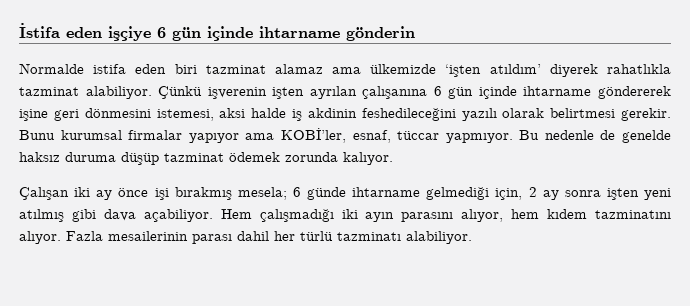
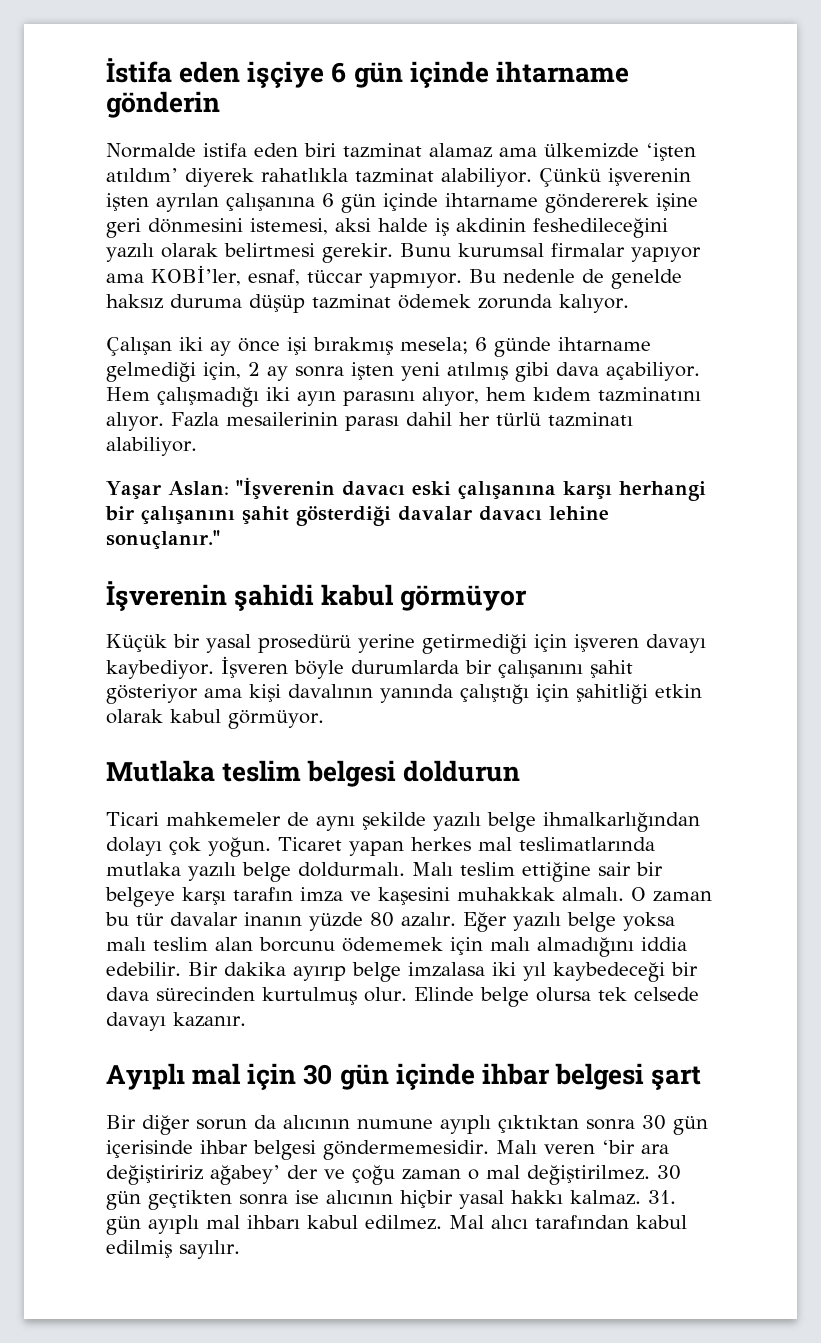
(472, 237) none -> [106,477,706,501] [105,506,609,526] [106,530,220,549] [106,581,528,611] [106,634,706,654] [106,656,633,679] [106,684,702,704] [106,709,324,729] [106,760,521,787] [106,812,700,832] [106,837,655,857] [106,862,663,882] [105,887,712,907] [105,912,675,932] [106,937,687,957] [106,962,698,982] [106,987,699,1007] [106,1012,246,1031] [106,1063,702,1090] [106,1115,708,1135] [106,1140,669,1160] [106,1165,681,1185] [106,1190,676,1210] [106,1215,687,1235] [106,1240,240,1259] // Yaşar Aslan: "İşverenin davacı eski çalışanına karşı herhangi bir çalışanını şahit gösterdiği davalar davacı lehine sonuçlanır." // İşverenin şahidi kabul görmüyor // Küçük bir yasal prosedürü yerine getirmediği için işveren davayı kaybediyor. İşveren böyle durumlarda bir çalışanını şahit gösteriyor ama kişi davalının yanında çalıştığı için şahitliği etkin olarak kabul görmüyor. // Mutlaka teslim belgesi doldurun // Ticari mahkemeler de aynı şekilde yazılı belge ihmalkarlığından dolayı çok yoğun. Ticaret yapan herkes mal teslimatlarında mutlaka yazılı belge doldurmalı. Malı teslim ettiğine sair bir belgeye karşı tarafın imza ve kaşesini muhakkak almalı. O zaman bu tür davalar inanın yüzde 80 azalır. Eğer yazılı belge yoksa malı teslim alan borcunu ödememek için malı almadığını iddia edebilir. Bir dakika ayırıp belge imzalasa iki yıl kaybedeceği bir dava sürecinden kurtulmuş olur. Elinde belge olursa tek celsede davayı kazanır. // Ayıplı mal için 30 gün içinde ihbar belgesi şart // Bir diğer sorun da alıcının numune ayıplı çıktıktan sonra 30 gün içerisinde ihbar belgesi göndermemesidir. Malı veren ‘bir ara değiştiririz ağabey’ der ve çoğu zaman o mal değiştirilmez. 30 gün geçtikten sonra ise alıcının hiçbir yasal hakkı kalmaz. 31. gün ayıplı mal ihbarı kabul edilmez. Mal alıcı tarafından kabul edilmiş sayılır.

